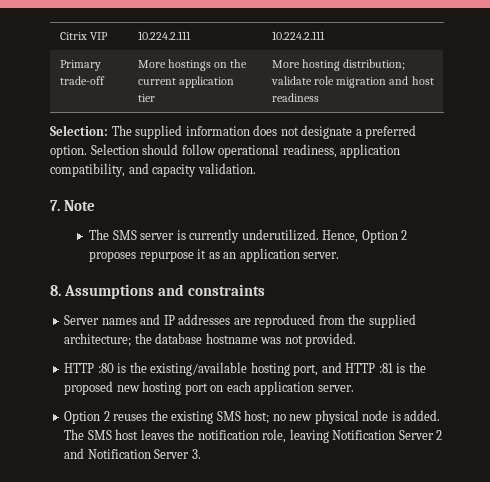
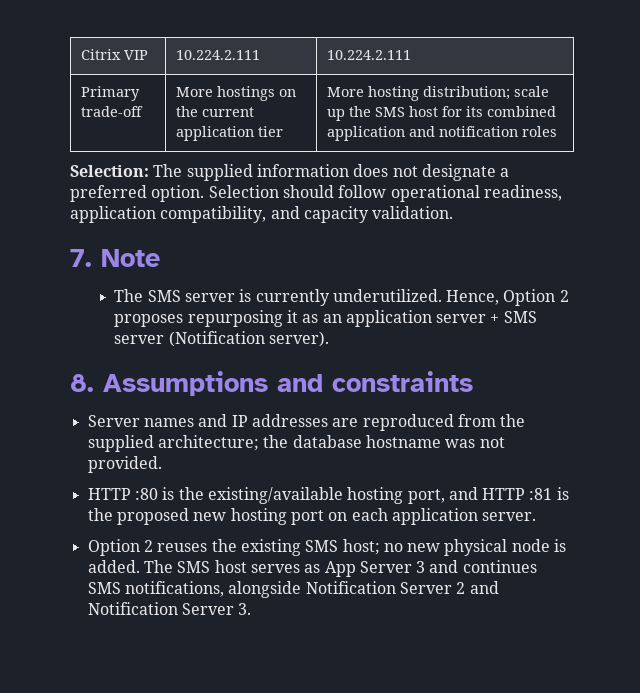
[271,76,434,88] [272,93,320,102] validate role migration and host readiness -> [514,86,550,97] [327,106,557,121] [327,126,558,141] scale up the SMS host for its combined application and notification roles
[139,251,194,262] repurpose -> [187,310,283,327] repurposing
[303,252,340,259] server. -> [436,311,537,323] [114,331,329,347] server + SMS server (Notification server).
[140,429,329,443] leaves the notification role, leaving -> [250,560,537,577] [87,581,302,598] serves as App Server 3 and continues SMS notifications, alongside

